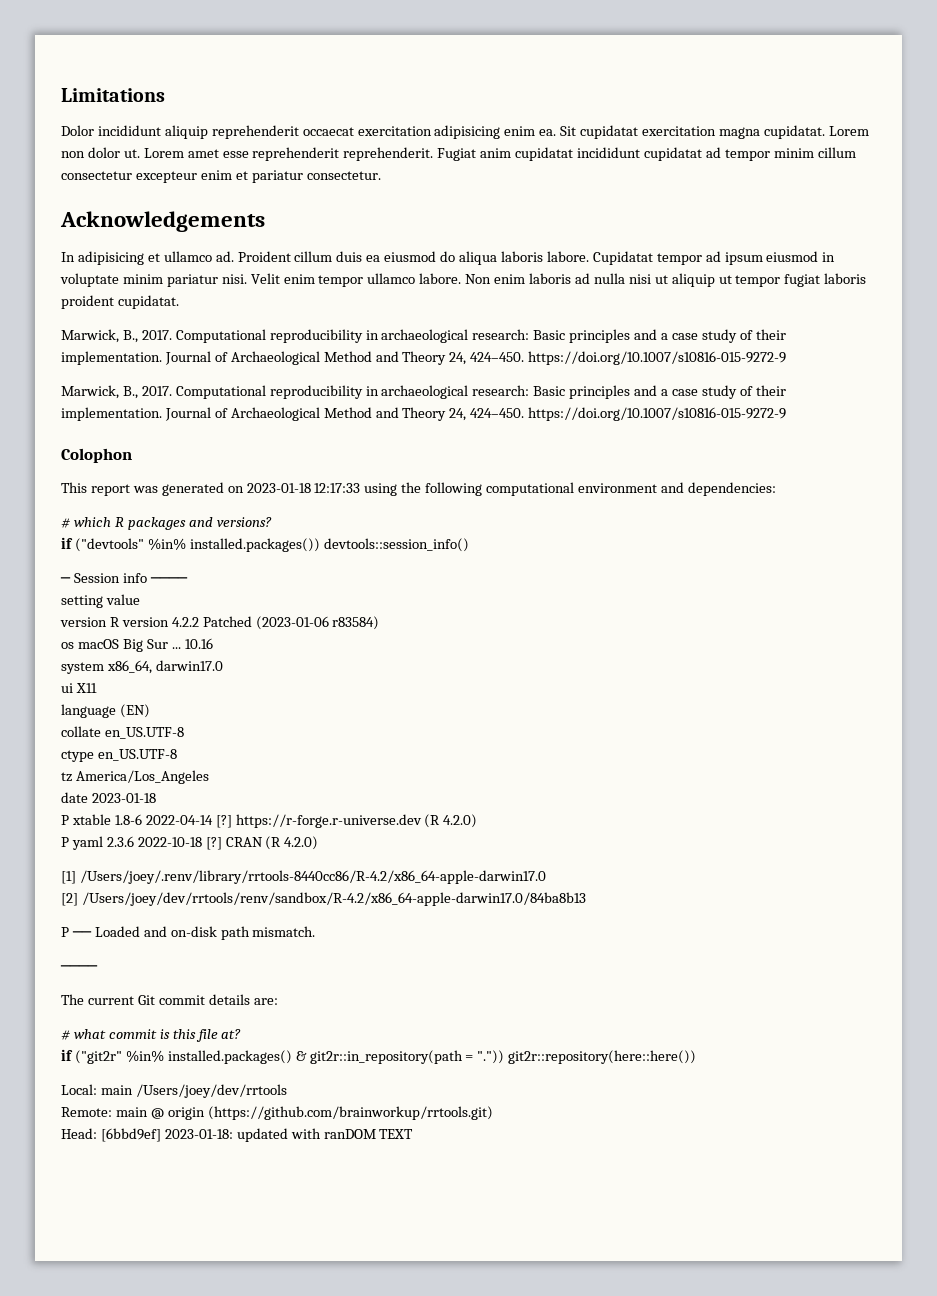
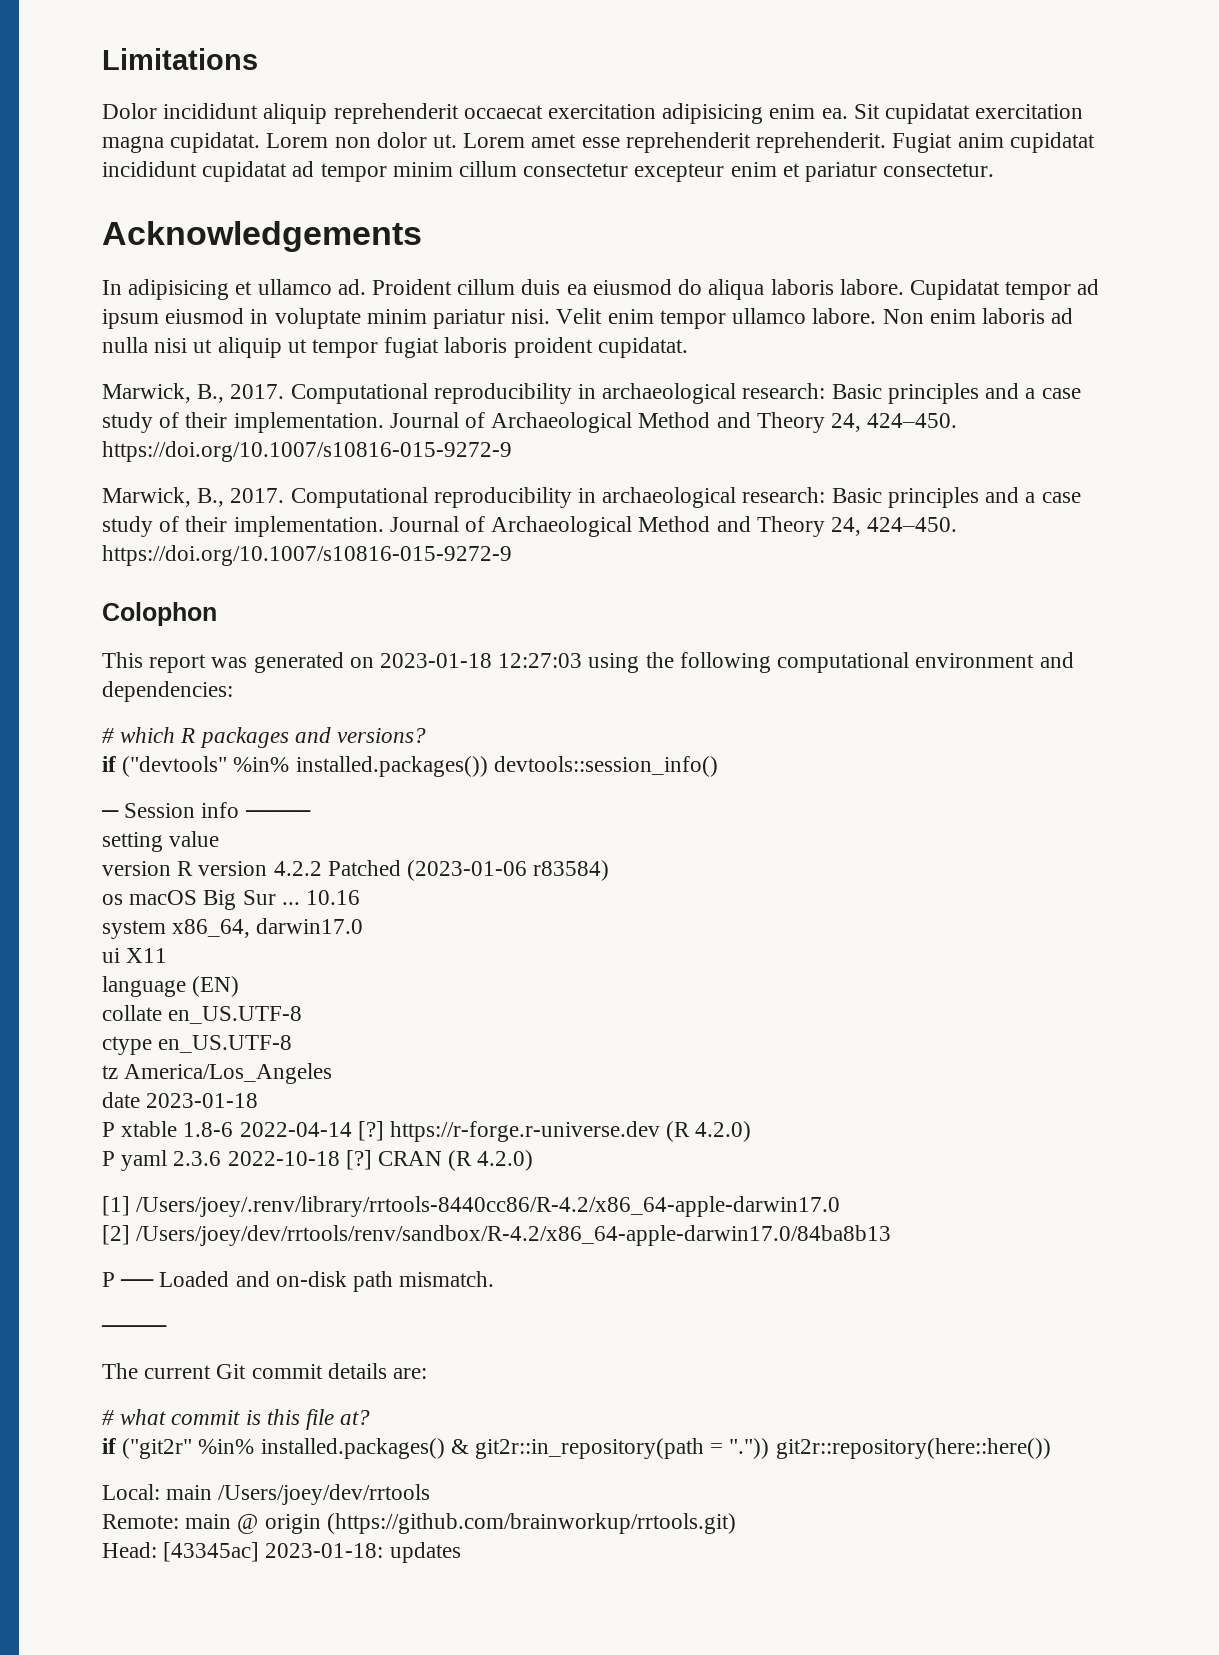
[314,483,361,493] 12:17:33 -> [498,653,583,668] 12:27:03
[100,1128,414,1142] [6bbd9ef] 2023-01-18: updated with ranDOM TEXT -> [163,1542,461,1563] [43345ac] 2023-01-18: updates

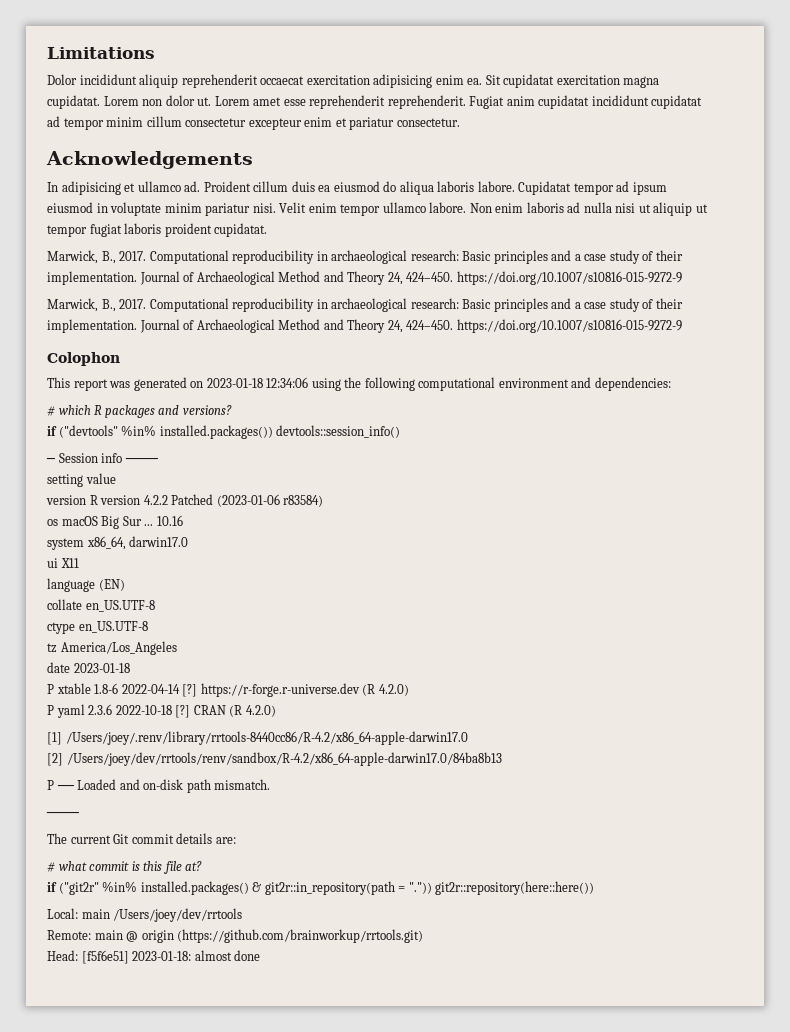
[498,653,583,668] 12:27:03 -> [266,377,309,388] 12:34:06
[163,1542,461,1563] [43345ac] 2023-01-18: updates -> [81,950,261,964] [f5f6e51] 2023-01-18: almost done

